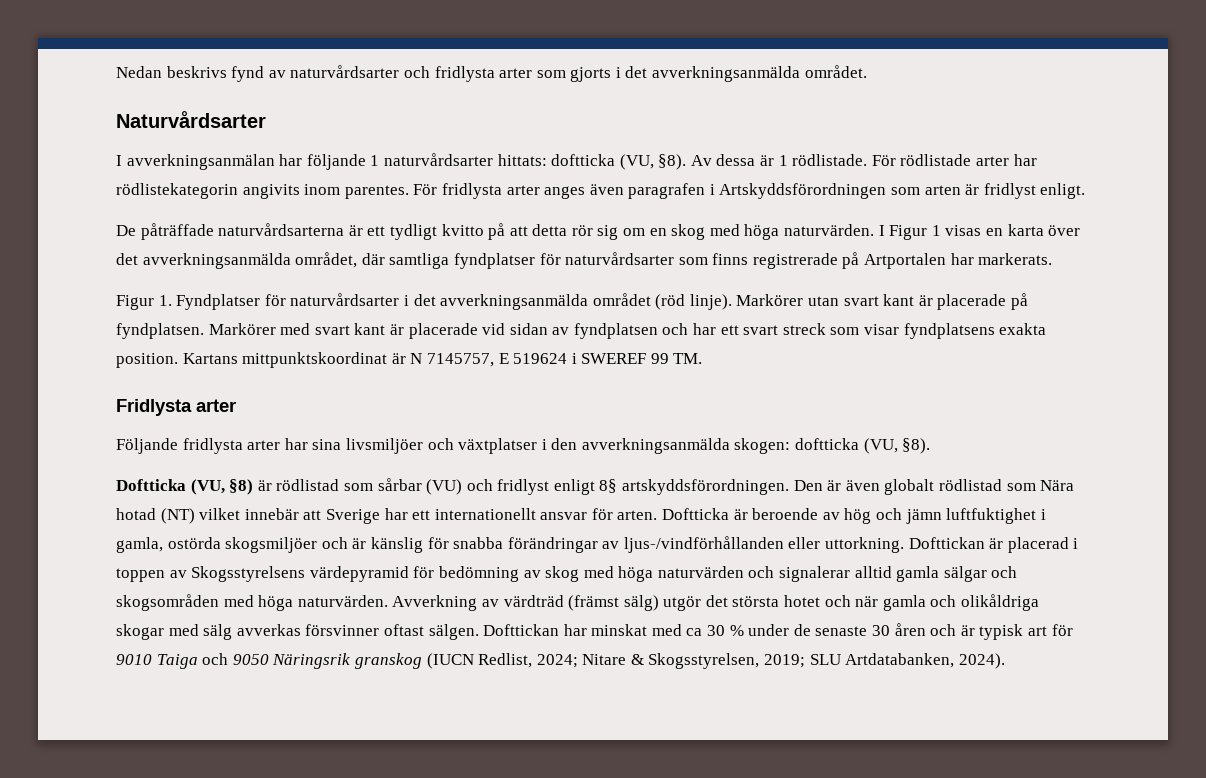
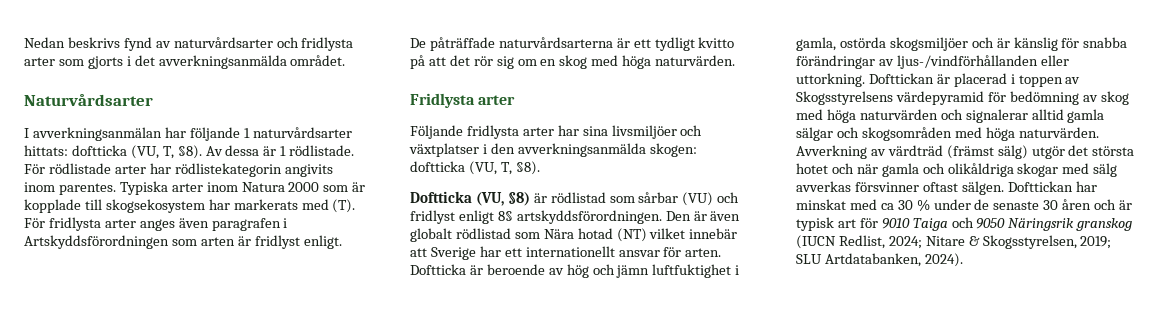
(654, 162) none -> [162,146,174,159] T,
(409, 192) none -> [119,181,366,195] [24,199,356,213] Typiska arter inom Natura 2000 som är kopplade till skogsekosystem har markerats med (T).
[532,224,568,236] detta -> [449,55,470,66] det
[878,224,1081,240] [116,252,1053,269] [116,293,1029,310] [116,323,1047,339] [116,352,703,368] I Figur 1 visas en karta över det avverkningsanmälda området, där samtliga fyndplatser för naturvårdsarter som finns registrerade på Artportalen har markerats. // Figur 1. Fyndplatser för naturvårdsarter i det avverkningsanmälda området (röd linje). Markörer utan svart kant är placerade på fyndplatsen. Markörer med svart kant är placerade vid sidan av fyndplatsen och har ett svart streck som visar fyndplatsens exakta position. Kartans mittpunktskoordinat är N 7145757, E 519624 i SWEREF 99 TM. -> (736, 60) none
(898, 446) none -> [500,162,512,175] T,

